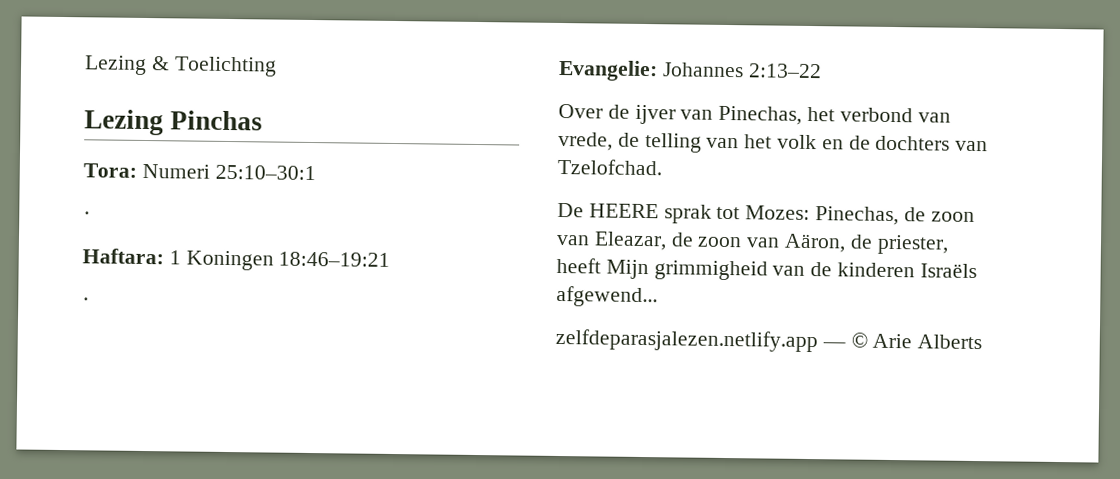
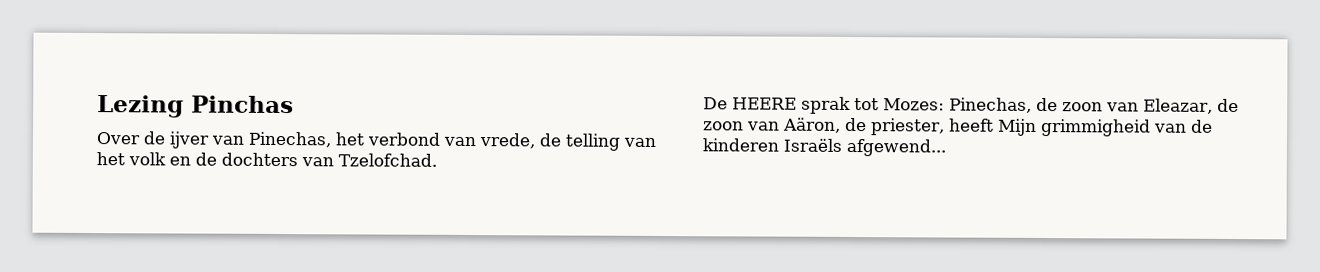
[84,55,277,77] [84,109,264,136] [83,163,316,181] [83,211,91,221] [82,248,391,271] [82,297,90,307] [558,59,822,82] Lezing & Toelichting // Lezing Pinchas // Tora: Numeri 25:10–30:1 // · // Haftara: 1 Koningen 18:46–19:21 // · // Evangelie: Johannes 2:13–22 -> [97,95,294,118] Lezing Pinchas
[555,328,983,353] // zelfdeparasjalezen.netlify.app — © Arie Alberts -> (946, 147) none

